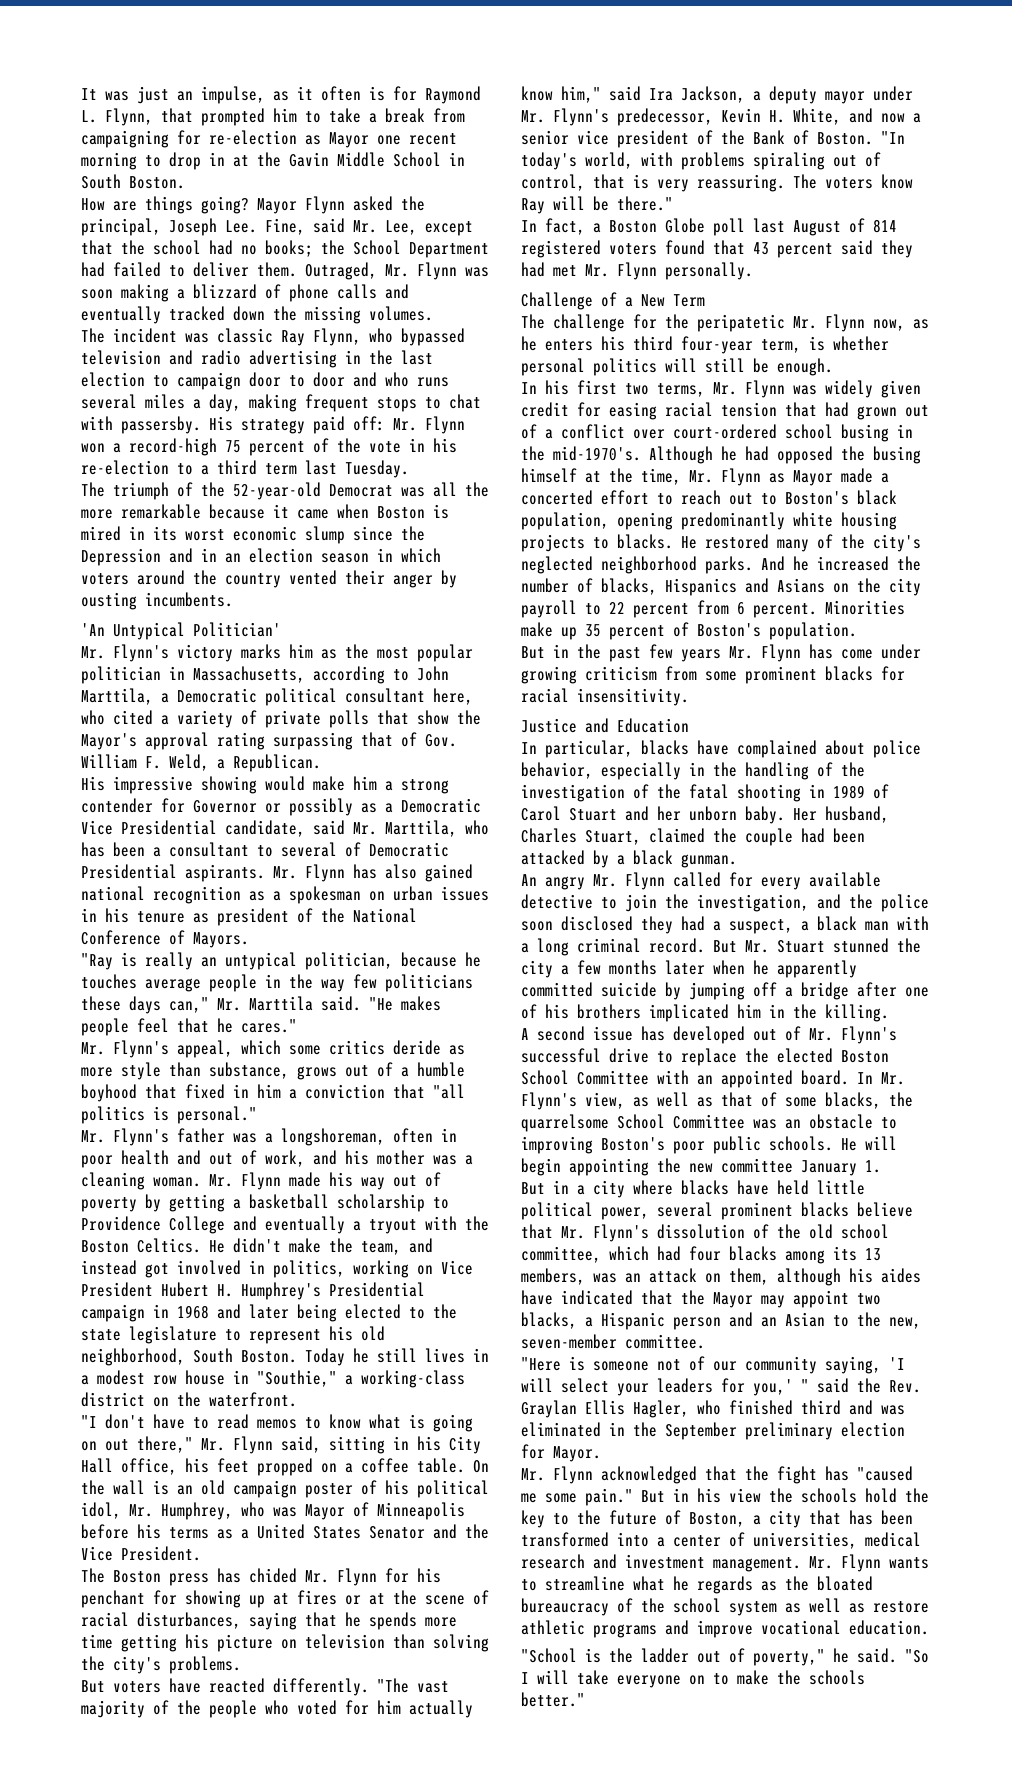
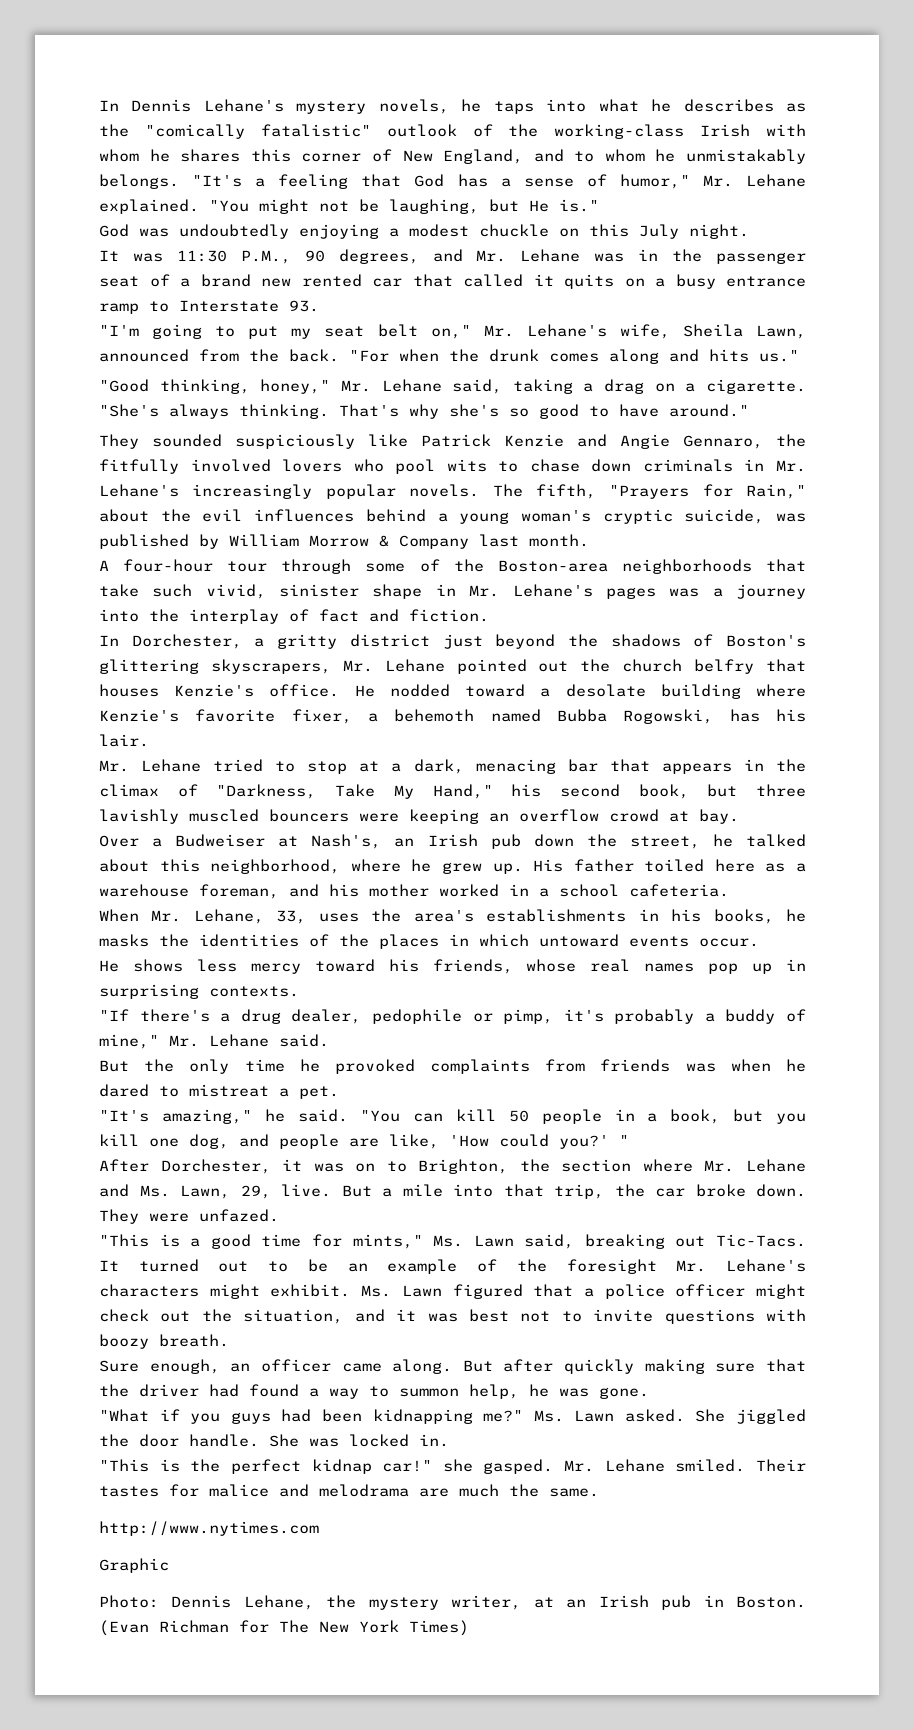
[81,86,481,104] [81,108,465,126] [81,130,457,148] [81,152,465,170] [81,174,185,189] [81,196,425,214] [81,218,473,236] [81,240,489,258] [81,262,489,280] [81,284,409,302] [81,306,433,324] [81,328,465,346] [81,350,433,368] [81,372,449,390] [81,394,481,412] [81,416,465,434] [81,438,457,456] [81,460,409,478] [81,482,489,500] [81,504,449,519] [81,526,425,544] [81,548,441,566] [81,570,457,588] [81,592,233,610] [81,622,281,640] [81,644,473,662] [81,666,449,684] [81,688,473,706] [81,710,481,728] [81,732,457,750] [81,754,321,772] [81,776,449,794] [81,798,481,816] [81,820,489,837] [81,842,449,857] [81,864,473,882] [81,886,489,904] [81,908,417,926] [81,930,249,948] [81,952,481,970] [81,974,473,992] [81,996,441,1014] [81,1018,297,1036] [81,1040,465,1058] [81,1062,465,1080] [81,1084,465,1102] [81,1106,257,1124] [81,1128,457,1146] [81,1150,473,1168] [81,1172,441,1190] [81,1194,449,1212] [81,1216,489,1234] [81,1238,433,1255] [81,1260,473,1278] [81,1282,425,1300] [81,1304,457,1322] [81,1326,385,1344] [81,1348,489,1366] [81,1370,465,1388] [81,1392,297,1407] [81,1414,473,1432] [81,1436,481,1454] [81,1458,489,1476] [81,1480,489,1498] [81,1502,465,1520] [81,1524,489,1539] [81,1546,201,1561] [81,1568,441,1586] [81,1590,489,1608] [81,1612,457,1630] [81,1634,489,1652] [81,1656,241,1674] [81,1678,449,1696] [81,1700,473,1718] [521,86,913,104] [521,108,921,126] [521,130,905,148] [521,152,881,170] [521,174,913,192] [521,196,673,214] [521,218,897,236] [521,240,913,258] [521,262,753,280] [521,292,705,310] [521,314,929,332] [521,336,889,354] [521,358,833,376] [521,380,921,398] [521,402,929,420] [521,424,913,442] [521,446,921,464] [521,468,889,486] [521,490,897,505] [521,512,897,530] [521,534,921,552] [521,556,921,574] [521,578,921,596] [521,600,905,618] [521,622,857,640] [521,644,921,662] [521,666,905,684] [521,688,689,706] [521,718,689,733] [521,740,921,758] [521,762,865,780] [521,784,889,802] [521,806,889,824] [521,828,865,846] [521,850,737,868] [521,872,881,890] [521,894,929,912] [521,916,929,934] [521,938,921,956] [521,960,857,978] [521,982,929,1000] [521,1004,889,1022] [521,1026,897,1044] [521,1048,889,1066] [521,1070,905,1088] [521,1092,913,1110] [521,1114,897,1132] [521,1136,897,1154] [521,1158,881,1176] [521,1180,865,1198] [521,1202,913,1220] [521,1224,889,1242] [521,1246,881,1264] [521,1268,921,1286] [521,1290,881,1308] [521,1312,921,1330] [521,1334,705,1349] [521,1356,905,1374] [521,1378,921,1396] [521,1400,905,1418] [521,1422,905,1440] [521,1444,601,1462] [521,1466,913,1484] [521,1488,929,1506] [521,1510,913,1528] [521,1532,921,1549] [521,1554,929,1572] [521,1576,873,1594] [521,1598,929,1616] [521,1620,929,1638] [521,1648,929,1666] [521,1670,865,1688] [521,1692,585,1707] It was just an impulse, as it often is for Raymond L. Flynn, that prompted him to take a break from campaigning for re-election as Mayor one recent morning to drop in at the Gavin Middle School in South Boston. // How are things going? Mayor Flynn asked the principal, Joseph Lee. Fine, said Mr. Lee, except that the school had no books; the School Department had failed to deliver them. Outraged, Mr. Flynn was soon making a blizzard of phone calls and eventually tracked down the missing volumes. // The incident was classic Ray Flynn, who bypassed television and radio advertising in the last election to campaign door to door and who runs several miles a day, making frequent stops to chat with passersby. His strategy paid off: Mr. Flynn won a record-high 75 percent of the vote in his re-election to a third term last Tuesday. // The triumph of the 52-year-old Democrat was all the more remarkable because it came when Boston is mired in its worst economic slump since the Depression and in an election season in which voters around the country vented their anger by ousting incumbents. // 'An Untypical Politician' // Mr. Flynn's victory marks him as the most popular politician in Massachusetts, according to John Marttila, a Democratic political consultant here, who cited a variety of private polls that show the Mayor's approval rating surpassing that of Gov. William F. Weld, a Republican. // His impressive showing would make him a strong contender for Governor or possibly as a Democratic Vice Presidential candidate, said Mr. Marttila, who has been a consultant to several of Democratic Presidential aspirants. Mr. Flynn has also gained national recognition as a spokesman on urban issues in his tenure as president of the National Conference of Mayors. // "Ray is really an untypical politician, because he touches average people in the way few politicians these days can," Mr. Marttila said. "He makes people feel that he cares." // Mr. Flynn's appeal, which some critics deride as more style than substance, grows out of a humble boyhood that fixed in him a conviction that "all politics is personal." // Mr. Flynn's father was a longshoreman, often in poor health and out of work, and his mother was a cleaning woman. Mr. Flynn made his way out of poverty by getting a basketball scholarship to Providence College and eventually a tryout with the Boston Celtics. He didn't make the team, and instead got involved in politics, working on Vice President Hubert H. Humphrey's Presidential campaign in 1968 and later being elected to the state legislature to represent his old neighborhood, South Boston. Today he still lives in a modest row house in "Southie," a working-class district on the waterfront. // "I don't have to read memos to know what is going on out there," Mr. Flynn said, sitting in his City Hall office, his feet propped on a coffee table. On the wall is an old campaign poster of his political idol, Mr. Humphrey, who was Mayor of Minneapolis before his terms as a United States Senator and the Vice President. // The Boston press has chided Mr. Flynn for his penchant for showing up at fires or at the scene of racial disturbances, saying that he spends more time getting his picture on television than solving the city's problems. // But voters have reacted differently. "The vast majority of the people who voted for him actually know him," said Ira Jackson, a deputy mayor under Mr. Flynn's predecessor, Kevin H. White, and now a senior vice president of the Bank of Boston. "In today's world, with problems spiraling out of control, that is very reassuring. The voters know Ray will be there." // In fact, a Boston Globe poll last August of 814 registered voters found that 43 percent said they had met Mr. Flynn personally. // Challenge of a New Term // The challenge for the peripatetic Mr. Flynn now, as he enters his third four-year term, is whether personal politics will still be enough. // In his first two terms, Mr. Flynn was widely given credit for easing racial tension that had grown out of a conflict over court-ordered school busing in the mid-1970's. Although he had opposed the busing himself at the time, Mr. Flynn as Mayor made a concerted effort to reach out to Boston's black population, opening predominantly white housing projects to blacks. He restored many of the city's neglected neighborhood parks. And he increased the number of blacks, Hispanics and Asians on the city payroll to 22 percent from 6 percent. Minorities make up 35 percent of Boston's population. // But in the past few years Mr. Flynn has come under growing criticism from some prominent blacks for racial insensitivity. // Justice and Education // In particular, blacks have complained about police behavior, especially in the handling of the investigation of the fatal shooting in 1989 of Carol Stuart and her unborn baby. Her husband, Charles Stuart, claimed the couple had been attacked by a black gunman. // An angry Mr. Flynn called for every available detective to join the investigation, and the police soon disclosed they had a suspect, a black man with a long criminal record. But Mr. Stuart stunned the city a few months later when he apparently committed suicide by jumping off a bridge after one of his brothers implicated him in the killing. // A second issue has developed out of Mr. Flynn's successful drive to replace the elected Boston School Committee with an appointed board. In Mr. Flynn's view, as well as that of some blacks, the quarrelsome School Committee was an obstacle to improving Boston's poor public schools. He will begin appointing the new committee January 1. // But in a city where blacks have held little political power, several prominent blacks believe that Mr. Flynn's dissolution of the old school committee, which had four blacks among its 13 members, was an attack on them, although his aides have indicated that the Mayor may appoint two blacks, a Hispanic person and an Asian to the new, seven-member committee. // "Here is someone not of our community saying, 'I will select your leaders for you,' " said the Rev. Graylan Ellis Hagler, who finished third and was eliminated in the September preliminary election for Mayor. // Mr. Flynn acknowledged that the fight has "caused me some pain." But in his view the schools hold the key to the future of Boston, a city that has been transformed into a center of universities, medical research and investment management. Mr. Flynn wants to streamline what he regards as the bloated bureaucracy of the school system as well as restore athletic programs and improve vocational education. // "School is the ladder out of poverty," he said. "So I will take everyone on to make the schools better." -> [99,99,806,114] [99,124,806,139] [99,149,806,164] [99,174,806,189] [99,199,599,214] [99,224,749,239] [99,249,806,264] [99,274,806,289] [99,300,319,314] [99,324,807,339] [99,349,799,364] [99,379,806,394] [99,404,749,419] [99,434,806,449] [99,459,806,474] [99,484,806,499] [99,509,806,524] [99,534,589,549] [99,559,806,574] [99,584,807,599] [99,609,489,624] [99,634,806,649] [99,659,807,674] [99,684,806,699] [99,709,806,724] [99,734,149,747] [99,759,807,774] [99,784,807,799] [99,809,739,824] [99,834,807,849] [99,859,806,874] [99,884,729,899] [99,909,807,924] [99,934,759,949] [99,959,806,974] [99,984,299,999] [99,1009,807,1024] [99,1034,329,1049] [99,1059,806,1074] [99,1084,339,1099] [99,1109,806,1124] [99,1134,629,1149] [99,1159,806,1174] [99,1184,806,1199] [99,1209,279,1224] [99,1234,806,1249] [99,1259,807,1274] [99,1284,806,1299] [99,1309,806,1324] [99,1334,229,1349] [99,1359,806,1374] [99,1384,649,1399] [99,1409,807,1424] [99,1434,449,1447] [99,1459,806,1474] [99,1484,599,1497] [99,1521,319,1536] [99,1558,169,1573] [99,1595,806,1610] [99,1620,469,1636] In Dennis Lehane's mystery novels, he taps into what he describes as the "comically fatalistic" outlook of the working-class Irish with whom he shares this corner of New England, and to whom he unmistakably belongs. "It's a feeling that God has a sense of humor," Mr. Lehane explained. "You might not be laughing, but He is." // God was undoubtedly enjoying a modest chuckle on this July night. // It was 11:30 P.M., 90 degrees, and Mr. Lehane was in the passenger seat of a brand new rented car that called it quits on a busy entrance ramp to Interstate 93. // "I'm going to put my seat belt on," Mr. Lehane's wife, Sheila Lawn, announced from the back. "For when the drunk comes along and hits us." // "Good thinking, honey," Mr. Lehane said, taking a drag on a cigarette. "She's always thinking. That's why she's so good to have around." // They sounded suspiciously like Patrick Kenzie and Angie Gennaro, the fitfully involved lovers who pool wits to chase down criminals in Mr. Lehane's increasingly popular novels. The fifth, "Prayers for Rain," about the evil influences behind a young woman's cryptic suicide, was published by William Morrow & Company last month. // A four-hour tour through some of the Boston-area neighborhoods that take such vivid, sinister shape in Mr. Lehane's pages was a journey into the interplay of fact and fiction. // In Dorchester, a gritty district just beyond the shadows of Boston's glittering skyscrapers, Mr. Lehane pointed out the church belfry that houses Kenzie's office. He nodded toward a desolate building where Kenzie's favorite fixer, a behemoth named Bubba Rogowski, has his lair. // Mr. Lehane tried to stop at a dark, menacing bar that appears in the climax of "Darkness, Take My Hand," his second book, but three lavishly muscled bouncers were keeping an overflow crowd at bay. // Over a Budweiser at Nash's, an Irish pub down the street, he talked about this neighborhood, where he grew up. His father toiled here as a warehouse foreman, and his mother worked in a school cafeteria. // When Mr. Lehane, 33, uses the area's establishments in his books, he masks the identities of the places in which untoward events occur. // He shows less mercy toward his friends, whose real names pop up in surprising contexts. // "If there's a drug dealer, pedophile or pimp, it's probably a buddy of mine," Mr. Lehane said. // But the only time he provoked complaints from friends was when he dared to mistreat a pet. // "It's amazing," he said. "You can kill 50 people in a book, but you kill one dog, and people are like, 'How could you?' " // After Dorchester, it was on to Brighton, the section where Mr. Lehane and Ms. Lawn, 29, live. But a mile into that trip, the car broke down. They were unfazed. // "This is a good time for mints," Ms. Lawn said, breaking out Tic-Tacs. It turned out to be an example of the foresight Mr. Lehane's characters might exhibit. Ms. Lawn figured that a police officer might check out the situation, and it was best not to invite questions with boozy breath. // Sure enough, an officer came along. But after quickly making sure that the driver had found a way to summon help, he was gone. // "What if you guys had been kidnapping me?" Ms. Lawn asked. She jiggled the door handle. She was locked in. // "This is the perfect kidnap car!" she gasped. Mr. Lehane smiled. Their tastes for malice and melodrama are much the same. // http://www.nytimes.com // Graphic // Photo: Dennis Lehane, the mystery writer, at an Irish pub in Boston. (Evan Richman for The New York Times)

